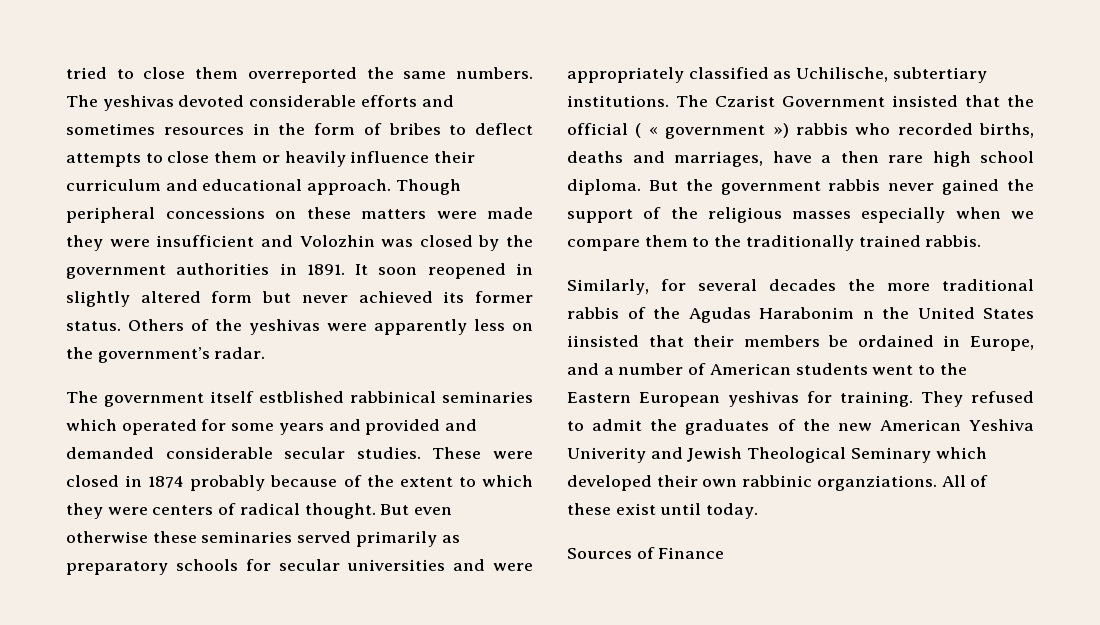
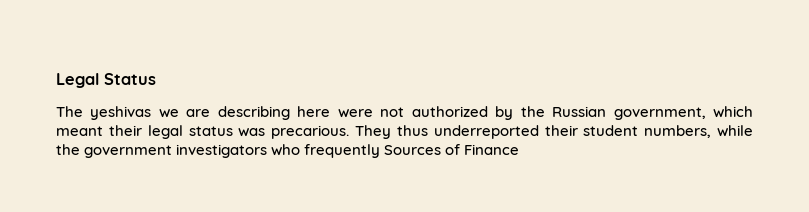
[66,67,533,83] [66,95,454,111] [66,123,533,135] [66,151,476,167] [66,179,461,195] [66,207,533,223] [66,235,533,251] [66,263,533,279] [66,291,533,307] [66,319,533,335] [66,347,266,363] [66,391,533,407] [66,419,478,435] [66,447,533,459] [66,475,533,491] [66,503,453,519] [66,531,460,547] [66,559,533,575] [567,67,987,83] [567,95,1034,107] [567,123,1034,139] [567,151,1034,167] [567,179,1034,195] [567,207,1034,223] [567,235,982,251] [567,279,1034,295] [567,307,1034,323] [567,335,1034,351] [567,363,967,375] [567,391,1034,407] [567,419,1035,435] [567,447,987,463] [567,475,989,491] [567,503,759,519] tried to close them overreported the same numbers. The yeshivas devoted considerable efforts and sometimes resources in the form of bribes to deflect attempts to close them or heavily influence their curriculum and educational approach. Though peripheral concessions on these matters were made they were insufficient and Volozhin was closed by the government authorities in 1891. It soon reopened in slightly altered form but never achieved its former status. Others of the yeshivas were apparently less on the government’s radar. // The government itself estblished rabbinical seminaries which operated for some years and provided and demanded considerable secular studies. These were closed in 1874 probably because of the extent to which they were centers of radical thought. But even otherwise these seminaries served primarily as preparatory schools for secular universities and were appropriately classified as Uchilische, subtertiary institutions. The Czarist Government insisted that the official ( « government ») rabbis who recorded births, deaths and marriages, have a then rare high school diploma. But the government rabbis never gained the support of the religious masses especially when we compare them to the traditionally trained rabbis. // Similarly, for several decades the more traditional rabbis of the Agudas Harabonim n the United States iinsisted that their members be ordained in Europe, and a number of American students went to the Eastern European yeshivas for training. They refused to admit the graduates of the new American Yeshiva Univerity and Jewish Theological Seminary which developed their own rabbinic organziations. All of these exist until today. // -> [56,73,156,88] [56,106,753,120] [56,125,754,139] [56,144,381,158] Legal Status // The yeshivas we are describing here were not authorized by the Russian government, which meant their legal status was precarious. They thus underreported their student numbers, while the government investigators who frequently

